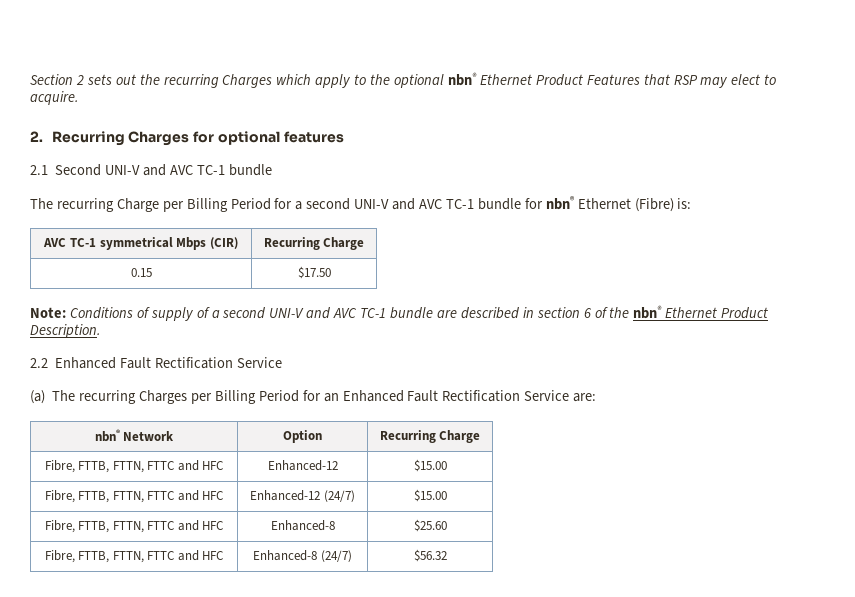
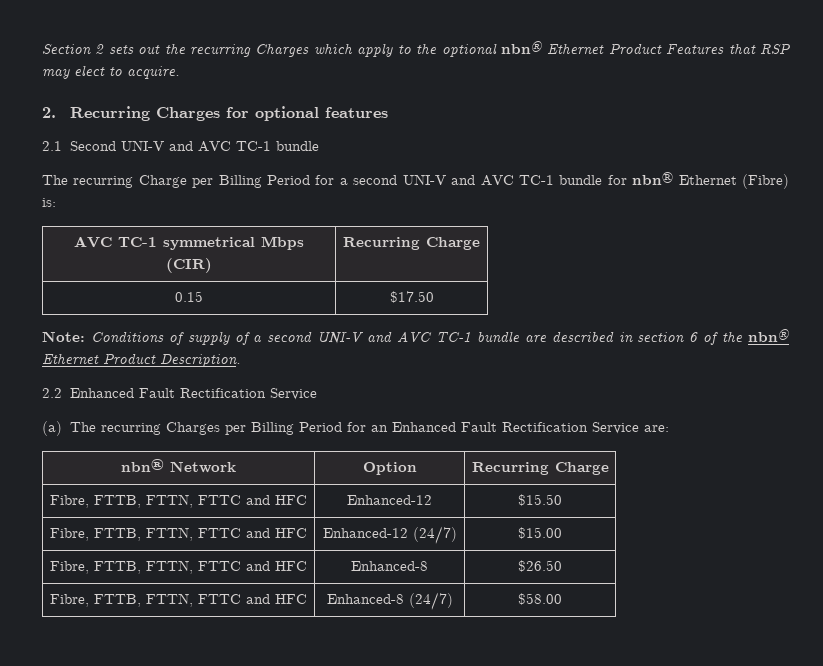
[413,459,447,472] $15.00 -> [518,494,562,506] $15.50
[413,519,447,532] $25.60 -> [518,560,562,572] $26.50
[413,549,447,562] $56.32 -> [518,593,562,605] $58.00

